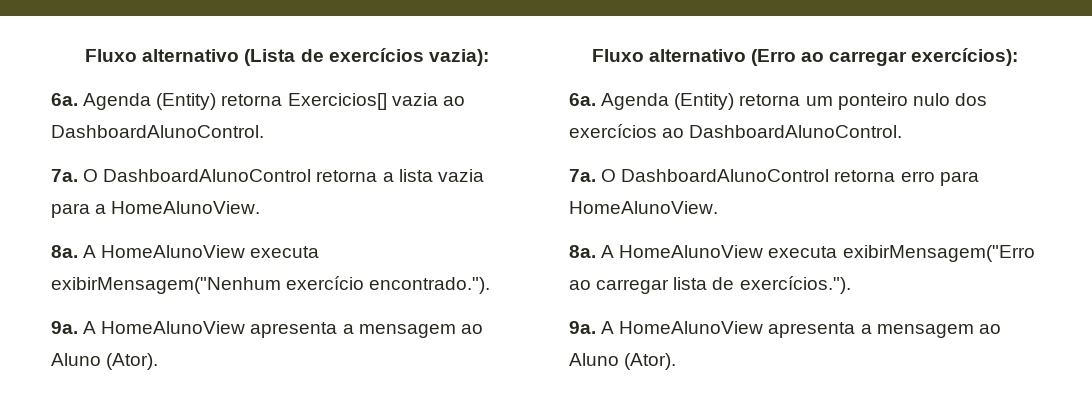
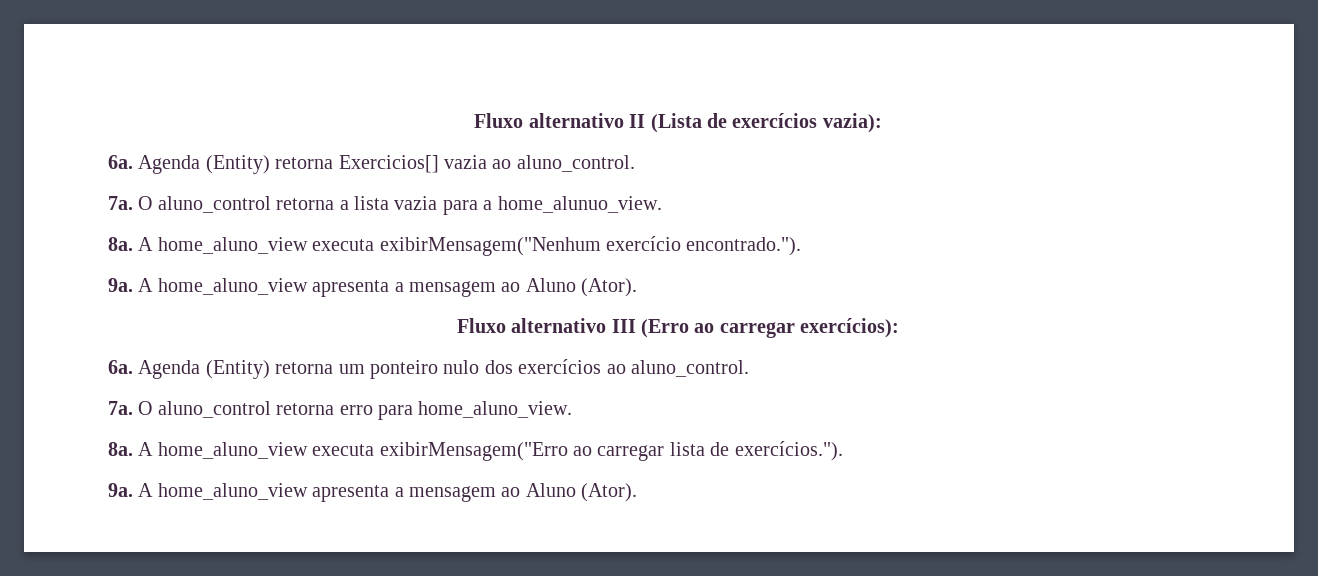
[85,49,240,62] Fluxo alternativo -> [474,113,646,128] Fluxo alternativo II
[51,125,264,138] [51,169,312,182] DashboardAlunoControl. // 7a. O DashboardAlunoControl -> [516,155,635,172] [108,196,271,213] aluno_control. // 7a. O aluno_control
[111,201,261,214] [51,245,246,258] HomeAlunoView. // 8a. A HomeAlunoView -> [497,196,662,213] [108,237,308,254] home_alunuo_view. // 8a. A home_aluno_view
[101,321,246,334] HomeAlunoView -> [157,278,308,295] home_aluno_view
(746, 55) none -> [611,319,636,333] III
[689,125,903,138] [569,169,830,182] DashboardAlunoControl. // 7a. O DashboardAlunoControl -> [630,360,749,377] [108,401,271,418] aluno_control. // 7a. O aluno_control
[569,201,718,214] [569,245,764,258] HomeAlunoView. // 8a. A HomeAlunoView -> [418,401,573,418] [108,442,308,459] home_aluno_view. // 8a. A home_aluno_view
[619,321,764,334] HomeAlunoView -> [157,483,308,500] home_aluno_view

